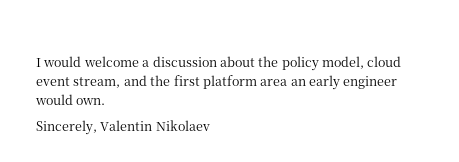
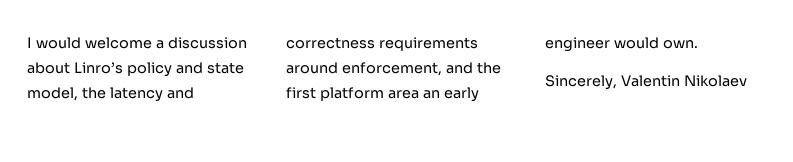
[258,56,402,71] [36,77,121,88] the policy model, cloud event stream, -> [73,62,244,77] [27,87,194,102] [286,37,478,51] [286,62,442,76] Linro’s policy and state model, the latency and correctness requirements around enforcement,

